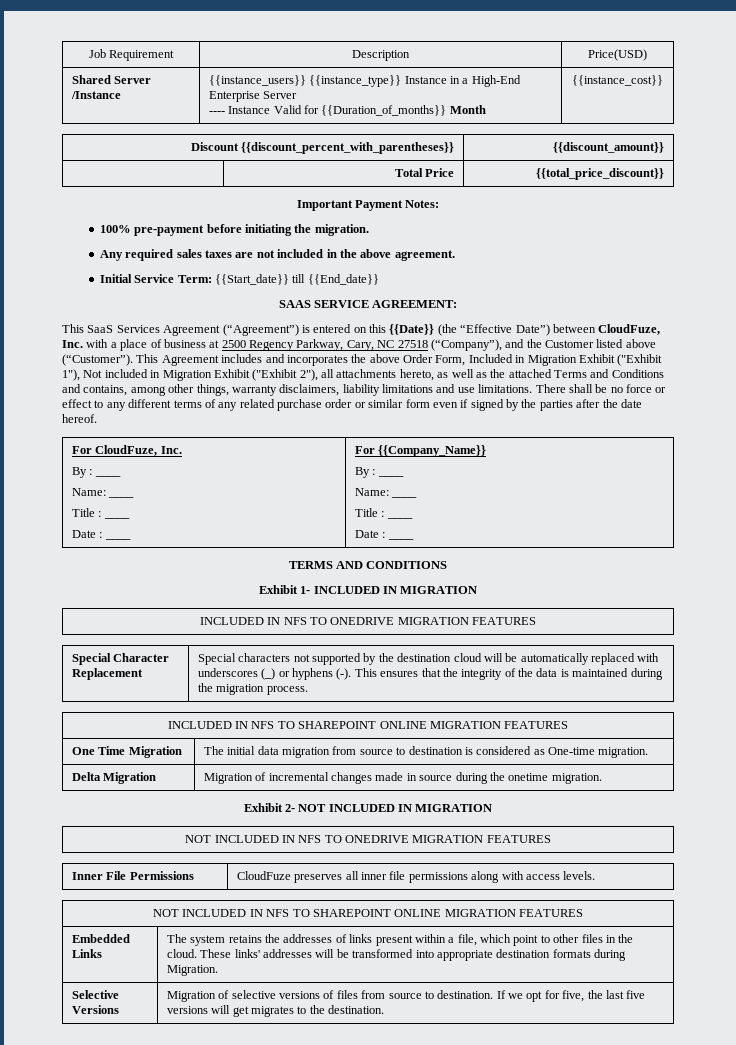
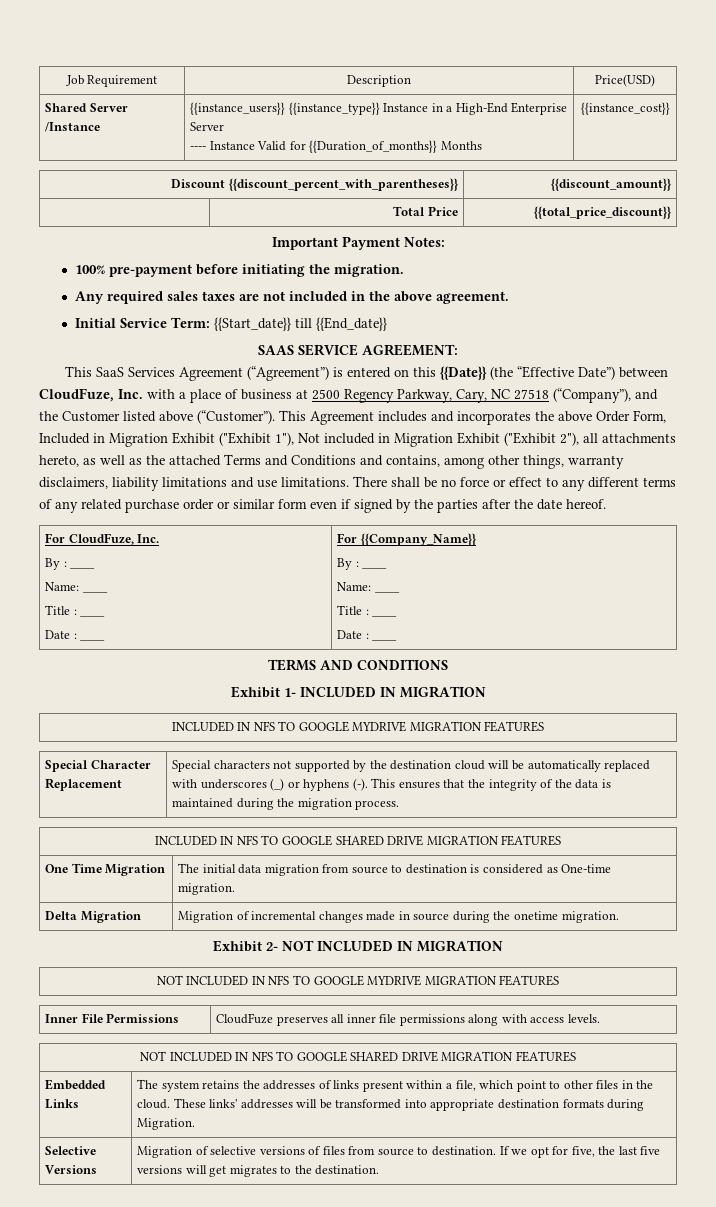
[449,105,486,114] Month -> [440,141,482,150] Months
[330,617,395,625] ONEDRIVE -> [298,721,407,732] GOOGLE MYDRIVE
[298,721,427,729] SHAREPOINT ONLINE -> [281,835,424,846] GOOGLE SHARED DRIVE
[345,835,410,843] ONEDRIVE -> [313,975,422,986] GOOGLE MYDRIVE
[312,909,442,917] SHAREPOINT ONLINE -> [296,1051,438,1062] GOOGLE SHARED DRIVE

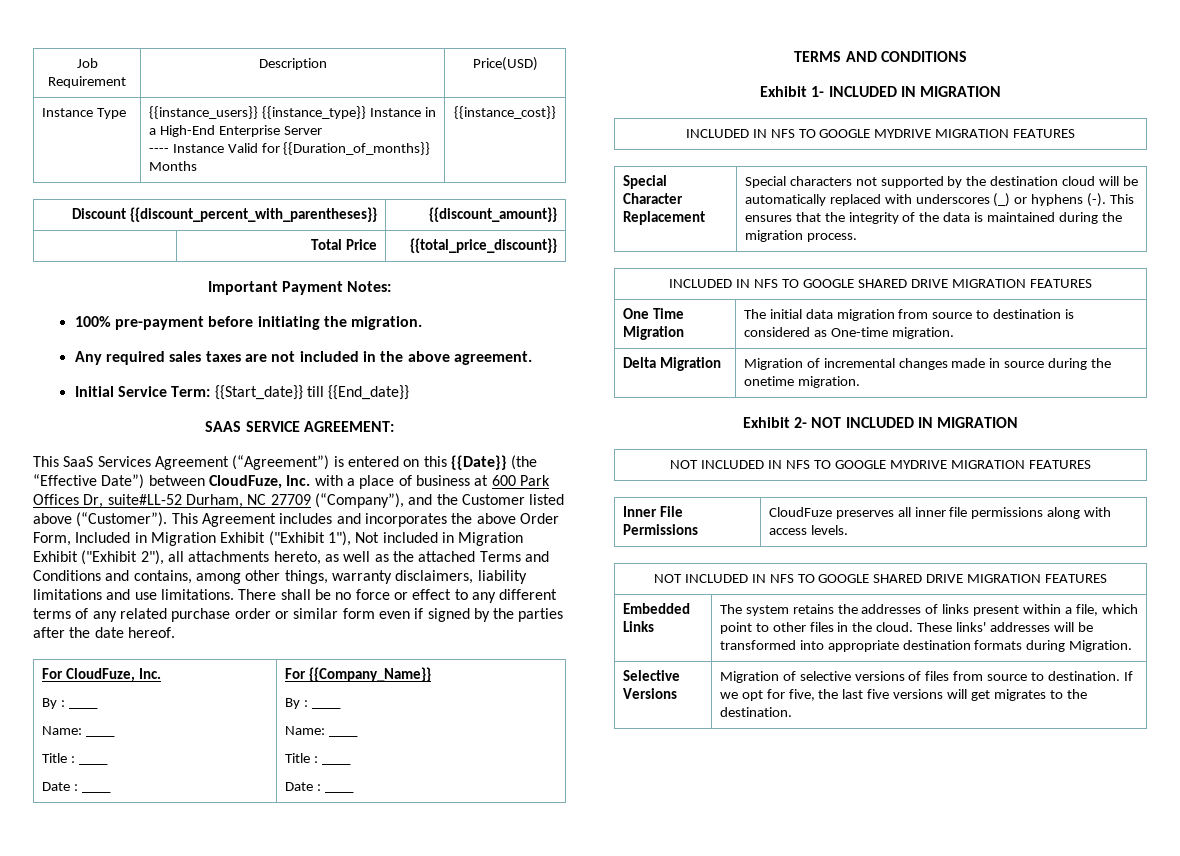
[45,103,128,112] [45,122,101,132] Shared Server /Instance -> [41,108,126,119] Instance Type
[312,389,549,403] 2500 Regency Parkway, Cary, NC 27518 -> [491,475,550,486] [33,494,311,508] 600 Park Offices Dr, suite#LL-52 Durham, NC 27709

